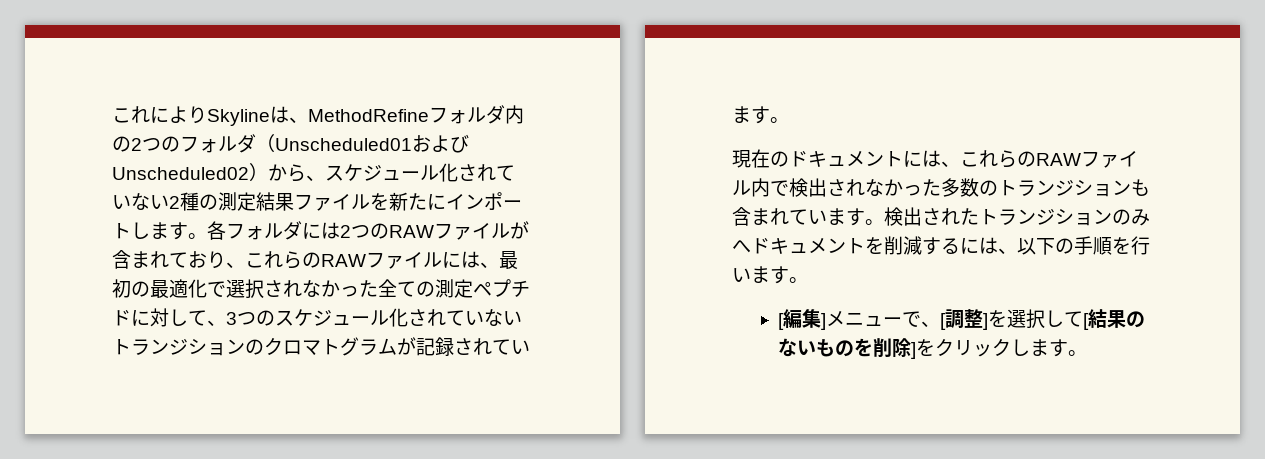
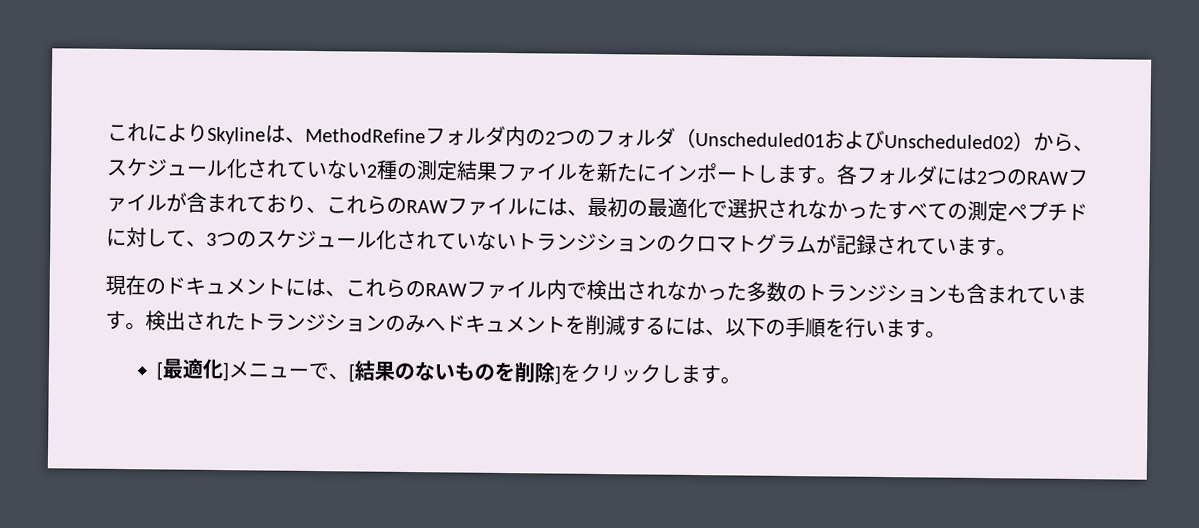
[378,279,397,297] 全 -> [887,201,928,221] すべ
[782,309,821,328] 編集 -> [161,358,223,380] 最適化
[944,309,1089,330] 調整]を選択して[ -> (355, 373) none

